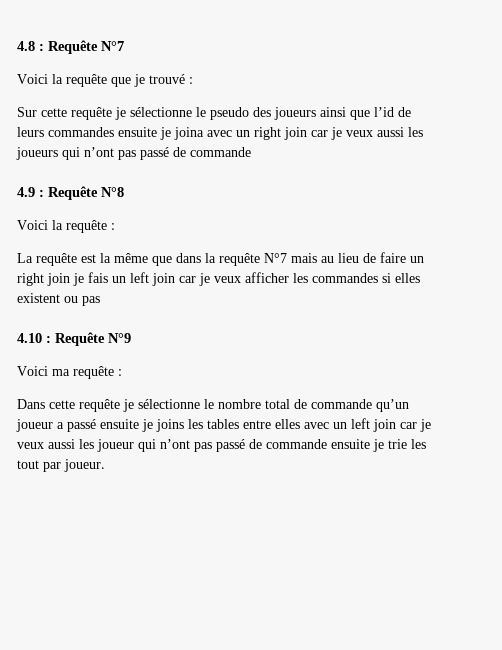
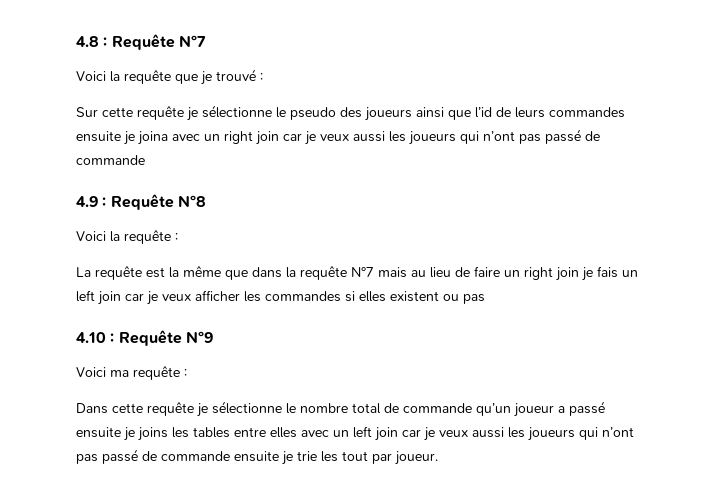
[97,439,134,452] joueur -> [528,427,575,441] joueurs

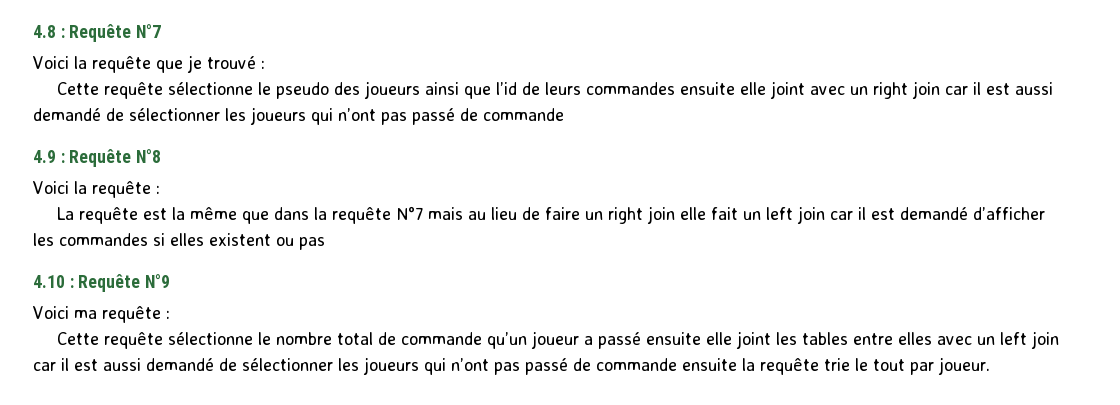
[76,106,198,121] Sur cette requête je -> [56,82,163,99] Cette requête
[124,131,168,145] je joina -> [739,81,805,99] elle joint
[305,131,385,145] je veux aussi -> [972,82,1053,95] [33,108,220,121] il est aussi demandé de sélectionner
[582,266,638,281] [76,290,240,305] je fais un left join car je veux afficher -> [679,206,1045,224] elle fait un left join car il est demandé d’afficher
[76,402,208,417] Dans cette requête je -> [56,332,163,349] Cette requête
[124,427,168,441] je joins -> [705,331,771,349] elle joint
[424,427,504,441] je veux aussi -> [61,358,333,371] il est aussi demandé de sélectionner
[282,451,338,465] je trie les -> [742,358,868,375] la requête trie le

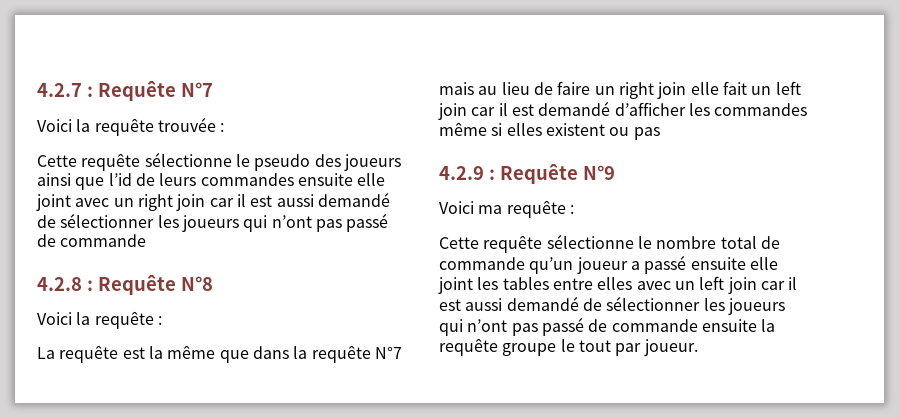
[33,25,56,38] 4.8 -> [37,83,82,97] 4.2.7
[155,55,256,73] que je trouvé -> [157,117,216,132] trouvée
[33,150,56,163] 4.9 -> [37,277,82,291] 4.2.8
(148, 239) none -> [439,122,487,136] même
[33,275,65,288] 4.10 -> [439,166,484,180] 4.2.9
[824,358,850,371] trie -> [502,343,557,356] groupe

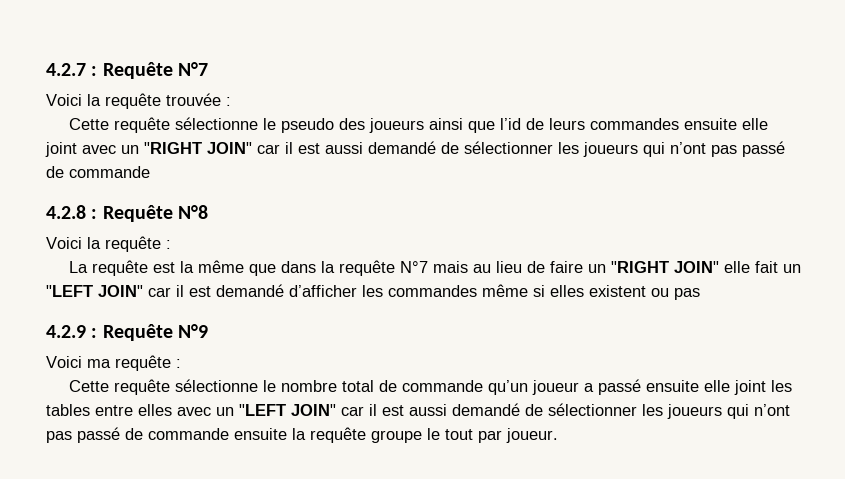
[137,194,206,211] right join -> [144,142,252,154] "RIGHT JOIN"
[618,82,687,99] right join -> [610,261,719,273] "RIGHT JOIN"
[775,81,801,95] [438,103,467,120] left join -> [46,285,143,297] "LEFT JOIN"
[699,276,757,294] left join -> [239,404,336,416] "LEFT JOIN"

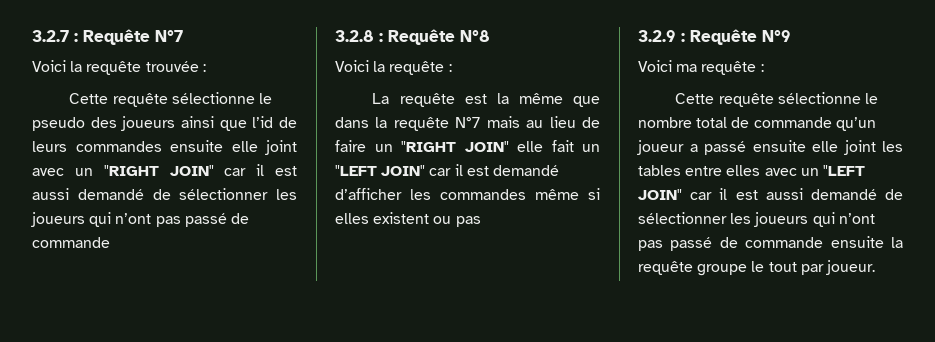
[46,63,86,76] 4.2.7 -> [32,30,69,42] 3.2.7
[46,205,86,219] 4.2.8 -> [335,30,374,42] 3.2.8
[46,325,86,338] 4.2.9 -> [638,30,676,42] 3.2.9

